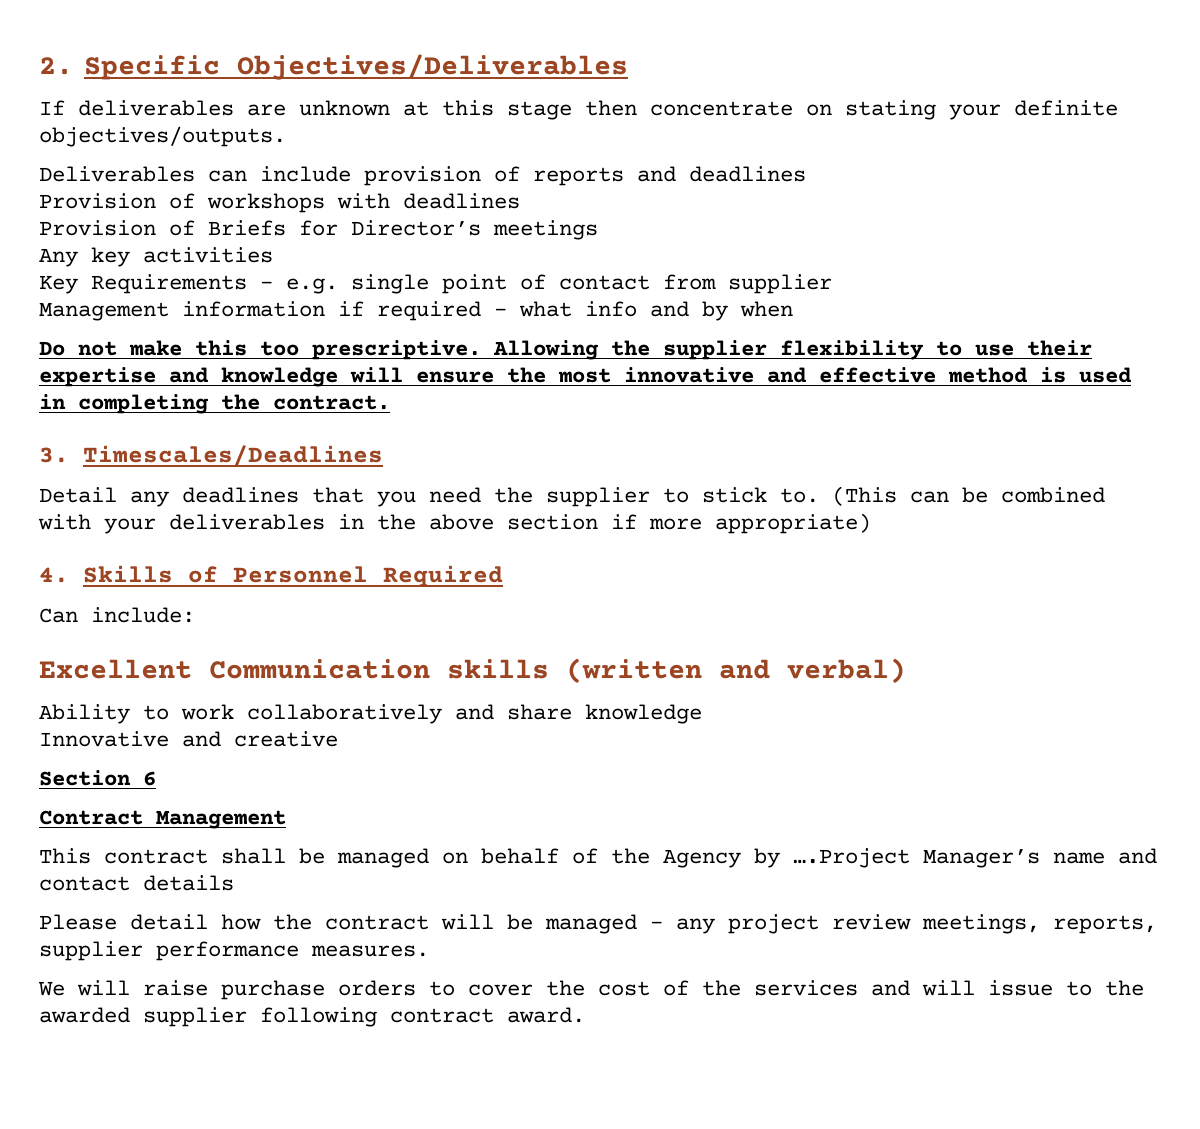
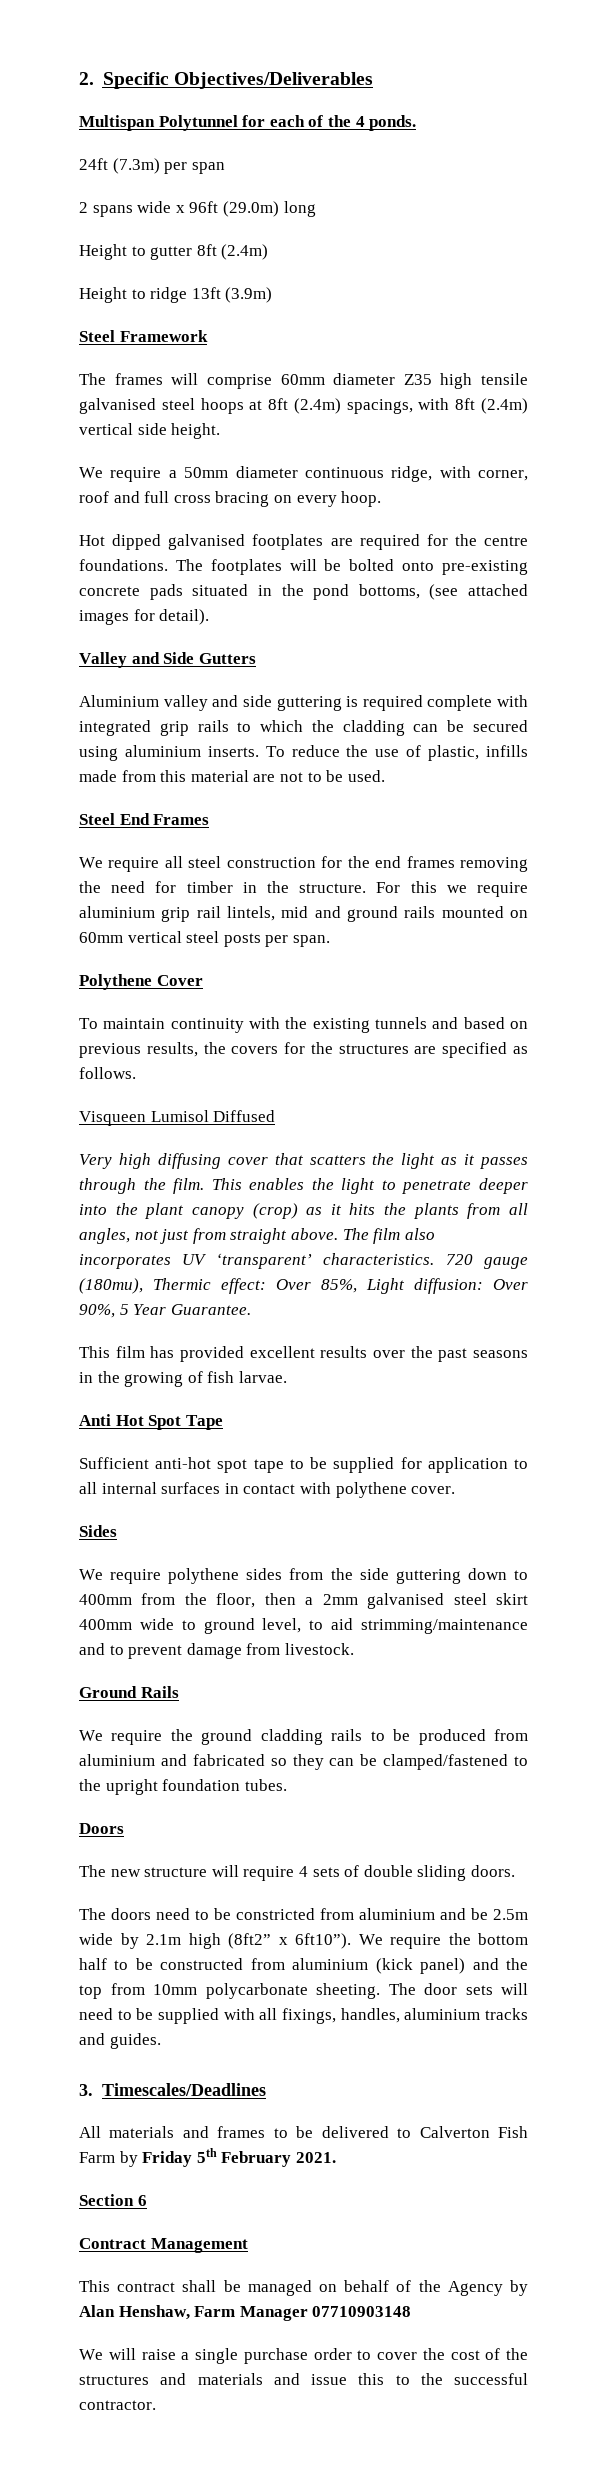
[39,100,1118,120] [39,126,286,147] [39,166,806,186] [39,193,520,213] [39,220,598,240] [39,247,273,267] [39,274,832,294] [39,301,793,321] [39,340,1092,360] [39,367,1132,387] [39,394,390,414] [39,445,383,467] [39,486,1105,507] [38,513,871,534] [39,565,503,587] [39,607,195,623] [39,658,906,684] [39,704,702,724] [39,731,338,747] If deliverables are unknown at this stage then concentrate on stating your definite objectives/outputs. // Deliverables can include provision of reports and deadlines // Provision of workshops with deadlines // Provision of Briefs for Director’s meetings // Any key activities // Key Requirements – e.g. single point of contact from supplier // Management information if required – what info and by when // Do not make this too prescriptive. Allowing the supplier flexibility to use their expertise and knowledge will ensure the most innovative and effective method is used in completing the contract. // 3. Timescales/Deadlines // Detail any deadlines that you need the supplier to stick to. (This can be combined with your deliverables in the above section if more appropriate) // 4. Skills of Personnel Required // Can include: // Excellent Communication skills (written and verbal) // Ability to work collaboratively and share knowledge // Innovative and creative -> [79,115,417,131] [79,158,225,174] [79,201,316,217] [79,244,269,260] [79,287,273,303] [79,330,208,342] [79,373,528,389] [79,398,528,414] [79,423,221,439] [79,466,528,482] [79,491,382,507] [79,534,528,550] [79,559,528,575] [79,584,528,600] [79,609,210,625] [79,652,256,668] [79,695,528,711] [79,720,528,736] [79,745,529,761] [79,770,385,782] [79,813,210,825] [79,856,528,872] [79,881,528,897] [79,906,528,922] [79,931,330,947] [79,974,203,990] [79,1017,528,1033] [79,1042,528,1058] [79,1067,136,1079] [79,1110,276,1126] [79,1153,528,1169] [79,1178,528,1194] [79,1203,528,1219] [79,1228,435,1244] [79,1253,528,1269] [79,1278,528,1294] [79,1304,251,1318] [79,1346,528,1362] [79,1371,287,1387] [79,1414,223,1430] [79,1457,528,1473] [79,1482,456,1498] [79,1525,117,1537] [79,1568,528,1584] [79,1593,528,1609] [79,1618,528,1634] [79,1643,354,1659] [79,1686,179,1698] [79,1729,528,1745] [79,1754,528,1770] [79,1779,287,1795] [79,1823,124,1834] [79,1865,515,1881] [79,1908,528,1920] [79,1933,528,1949] [79,1958,528,1974] [79,1983,528,1999] [79,2008,528,2024] [79,2033,161,2049] [79,2083,266,2096] [79,2126,529,2138] [79,2148,336,2167] Multispan Polytunnel for each of the 4 ponds. // 24ft (7.3m) per span // 2 spans wide x 96ft (29.0m) long // Height to gutter 8ft (2.4m) // Height to ridge 13ft (3.9m) // Steel Framework // The frames will comprise 60mm diameter Z35 high tensile galvanised steel hoops at 8ft (2.4m) spacings, with 8ft (2.4m) vertical side height. // We require a 50mm diameter continuous ridge, with corner, roof and full cross bracing on every hoop. // Hot dipped galvanised footplates are required for the centre foundations. The footplates will be bolted onto pre-existing concrete pads situated in the pond bottoms, (see attached images for detail). // Valley and Side Gutters // Aluminium valley and side guttering is required complete with integrated grip rails to which the cladding can be secured using aluminium inserts. To reduce the use of plastic, infills made from this material are not to be used. // Steel End Frames // We require all steel construction for the end frames removing the need for timber in the structure. For this we require aluminium grip rail lintels, mid and ground rails mounted on 60mm vertical steel posts per span. // Polythene Cover // To maintain continuity with the existing tunnels and based on previous results, the covers for the structures are specified as follows. // Visqueen Lumisol Diffused // Very high diffusing cover that scatters the light as it passes through the film. This enables the light to penetrate deeper into the plant canopy (crop) as it hits the plants from all angles, not just from straight above. The film also incorporates UV ‘transparent’ characteristics. 720 gauge (180mu), Thermic effect: Over 85%, Light diffusion: Over 90%, 5 Year Guarantee. // This film has provided excellent results over the past seasons in the growing of fish larvae. // Anti Hot Spot Tape // Sufficient anti-hot spot tape to be supplied for application to all internal surfaces in contact with polythene cover. // Sides // We require polythene sides from the side guttering down to 400mm from the floor, then a 2mm galvanised steel skirt 400mm wide to ground level, to aid strimming/maintenance and to prevent damage from livestock. // Ground Rails // We require the ground cladding rails to be produced from aluminium and fabricated so they can be clamped/fastened to the upright foundation tubes. // Doors // The new structure will require 4 sets of double sliding doors. // The doors need to be constricted from aluminium and be 2.5m wide by 2.1m high (8ft2” x 6ft10”). We require the bottom half to be constructed from aluminium (kick panel) and the top from 10mm polycarbonate sheeting. The door sets will need to be supplied with all fixings, handles, aluminium tracks and guides. // 3. Timescales/Deadlines // All materials and frames to be delivered to Calverton Fish Farm by Friday 5th February 2021.
[793,848,1157,868] [39,875,234,891] [39,914,1157,934] [39,941,429,961] ….Project Manager’s name and contact details // Please detail how the contract will be managed – any project review meetings, reports, supplier performance measures. -> [79,2305,412,2321] Alan Henshaw, Farm Manager 07710903148
[221,980,416,1000] purchase orders -> [181,2348,352,2364] a single purchase order
[754,980,1144,996] [39,1007,585,1027] services and will issue to the awarded supplier following contract award. -> [79,2373,528,2385] [79,2400,156,2410] structures and materials and issue this to the successful contractor.

